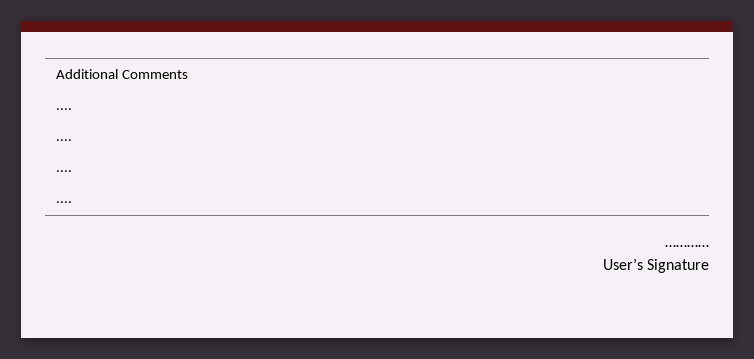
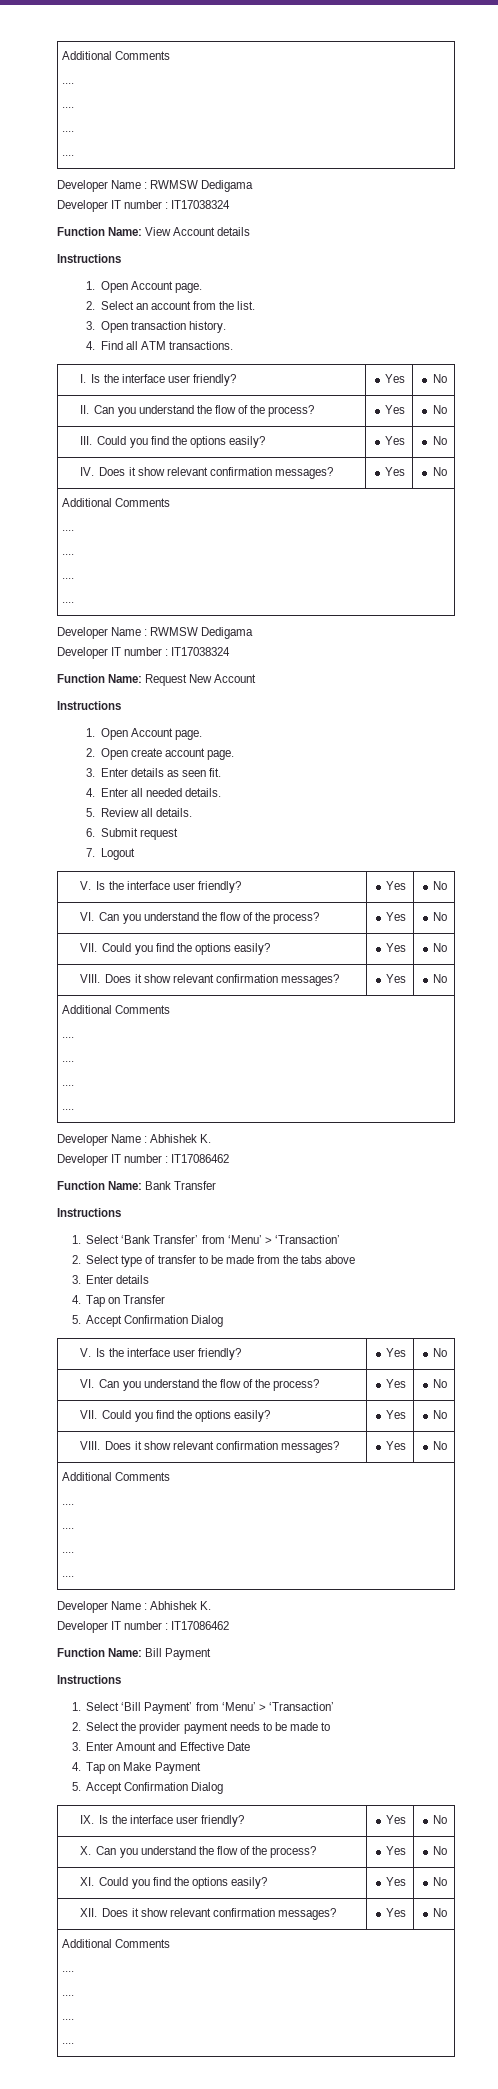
[55,69,188,79] [55,108,72,110] [55,139,72,141] [55,170,72,172] [55,201,72,203] [665,245,709,247] [602,258,710,273] Additional Comments // .... // .... // .... // .... // ………… // User’s Signature -> [62,51,171,60] [62,83,75,84] [62,107,75,108] [62,131,75,132] [62,155,75,156] [57,180,254,192] [57,200,231,212] [57,227,251,236] [57,254,121,263] [86,281,202,293] [86,301,256,310] [86,321,226,333] [86,341,234,350] [79,374,236,386] [385,374,406,383] [432,374,447,383] [79,405,315,417] [385,405,406,414] [432,405,447,414] [79,436,265,448] [385,436,406,445] [432,436,447,445] [79,467,333,479] [385,467,406,476] [432,467,447,476] [62,498,171,507] [62,530,75,531] [62,554,75,555] [62,578,75,579] [62,602,75,603] [57,627,254,639] [57,647,231,659] [57,674,257,686] [57,701,121,710] [86,728,202,740] [86,748,235,760] [86,768,222,777] [86,788,222,797] [86,808,192,817] [86,828,178,840] [86,848,135,860] [79,881,241,893] [386,881,407,890] [433,881,448,890] [79,912,320,924] [386,912,407,921] [433,912,448,921] [79,943,270,955] [386,943,407,952] [433,943,448,952] [79,974,339,986] [386,974,407,983] [433,974,448,983] [62,1005,171,1014] [62,1037,75,1038] [62,1061,75,1062] [62,1085,75,1086] [62,1109,75,1110] [57,1134,212,1146] [57,1154,230,1166] [57,1181,217,1190] [57,1208,121,1217] [71,1235,340,1244] [71,1255,356,1267] [71,1275,150,1284] [71,1295,166,1307] [71,1315,224,1327] [79,1348,241,1360] [386,1348,407,1357] [433,1348,448,1357] [79,1379,320,1391] [386,1379,407,1388] [433,1379,448,1388] [79,1410,270,1422] [386,1410,407,1419] [433,1410,448,1419] [79,1441,339,1453] [386,1441,407,1450] [433,1441,448,1450] [62,1472,171,1481] [62,1504,75,1505] [62,1528,75,1529] [62,1552,75,1553] [62,1576,75,1577] [57,1601,212,1613] [57,1621,230,1633] [57,1648,212,1660] [57,1675,121,1684] [71,1702,334,1714] [71,1722,331,1734] [71,1742,250,1751] [71,1762,201,1774] [71,1782,224,1794] [79,1815,244,1827] [386,1815,407,1824] [433,1815,448,1824] [79,1846,317,1858] [386,1846,407,1855] [433,1846,448,1855] [79,1877,267,1889] [386,1877,407,1886] [433,1877,448,1886] [79,1908,336,1920] [386,1908,407,1917] [433,1908,448,1917] [62,1939,171,1948] [62,1971,75,1972] [62,1995,75,1996] [62,2019,75,2020] [62,2043,75,2044] Additional Comments // .... // .... // .... // .... // Developer Name : RWMSW Dedigama // Developer IT number : IT17038324 // Function Name: View Account details // Instructions // 1. Open Account page. // 2. Select an account from the list. // 3. Open transaction history. // 4. Find all ATM transactions. // I. Is the interface user friendly? | Yes | No // II. Can you understand the flow of the process? | Yes | No // III. Could you find the options easily? | Yes | No // IV. Does it show relevant confirmation messages? | Yes | No // Additional Comments // .... // .... // .... // .... // Developer Name : RWMSW Dedigama // Developer IT number : IT17038324 // Function Name: Request New Account // Instructions // 1. Open Account page. // 2. Open create account page. // 3. Enter details as seen fit. // 4. Enter all needed details. // 5. Review all details. // 6. Submit request // 7. Logout // V. Is the interface user friendly? | Yes | No // VI. Can you understand the flow of the process? | Yes | No // VII. Could you find the options easily? | Yes | No // VIII. Does it show relevant confirmation messages? | Yes | No // Additional Comments // .... // .... // .... // .... // Developer Name : Abhishek K. // Developer IT number : IT17086462 // Function Name: Bank Transfer // Instructions // 1. Select ‘Bank Transfer’ from ‘Menu’ > ‘Transaction’ // 2. Select type of transfer to be made from the tabs above // 3. Enter details // 4. Tap on Transfer // 5. Accept Confirmation Dialog // V. Is the interface user friendly? | Yes | No // VI. Can you understand the flow of the process? | Yes | No // VII. Could you find the options easily? | Yes | No // VIII. Does it show relevant confirmation messages? | Yes | No // Additional Comments // .... // .... // .... // .... // Developer Name : Abhishek K. // Developer IT number : IT17086462 // Function Name: Bill Payment // Instructions // 1. Select ‘Bill Payment’ from ‘Menu’ > ‘Transaction’ // 2. Select the provider payment needs to be made to // 3. Enter Amount and Effective Date // 4. Tap on Make Payment // 5. Accept Confirmation Dialog // IX. Is the interface user friendly? | Yes | No // X. Can you understand the flow of the process? | Yes | No // XI. Could you find the options easily? | Yes | No // XII. Does it show relevant confirmation messages? | Yes | No // Additional Comments // .... // .... // .... // ....

